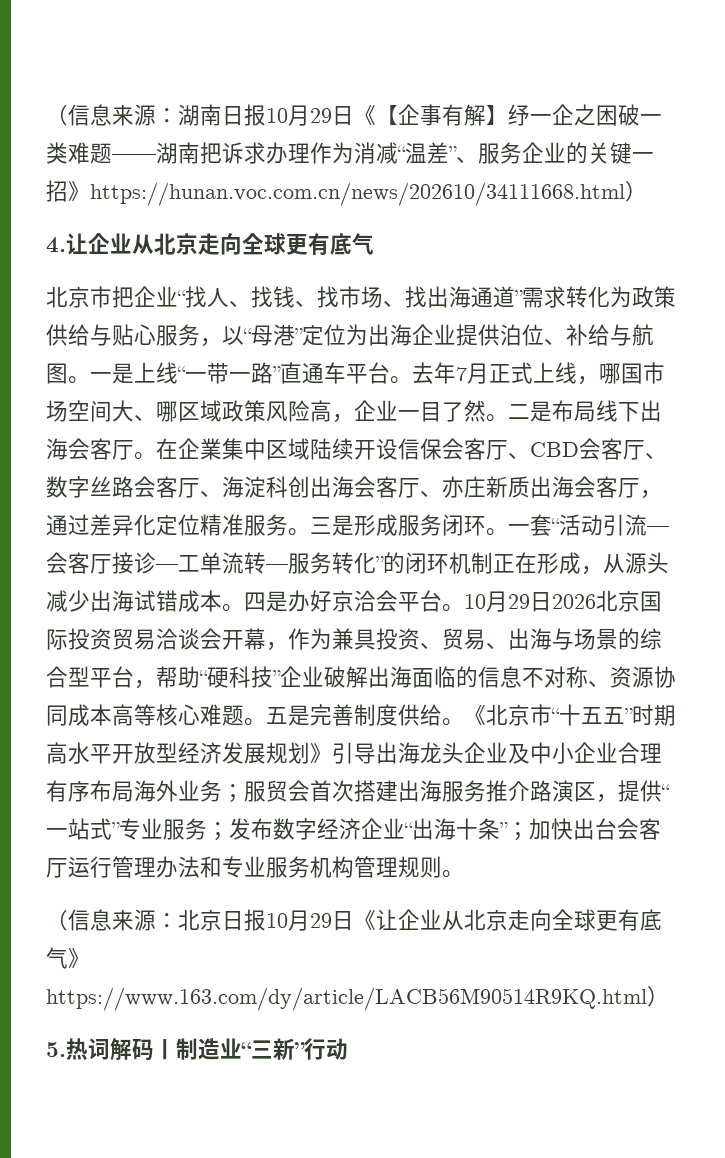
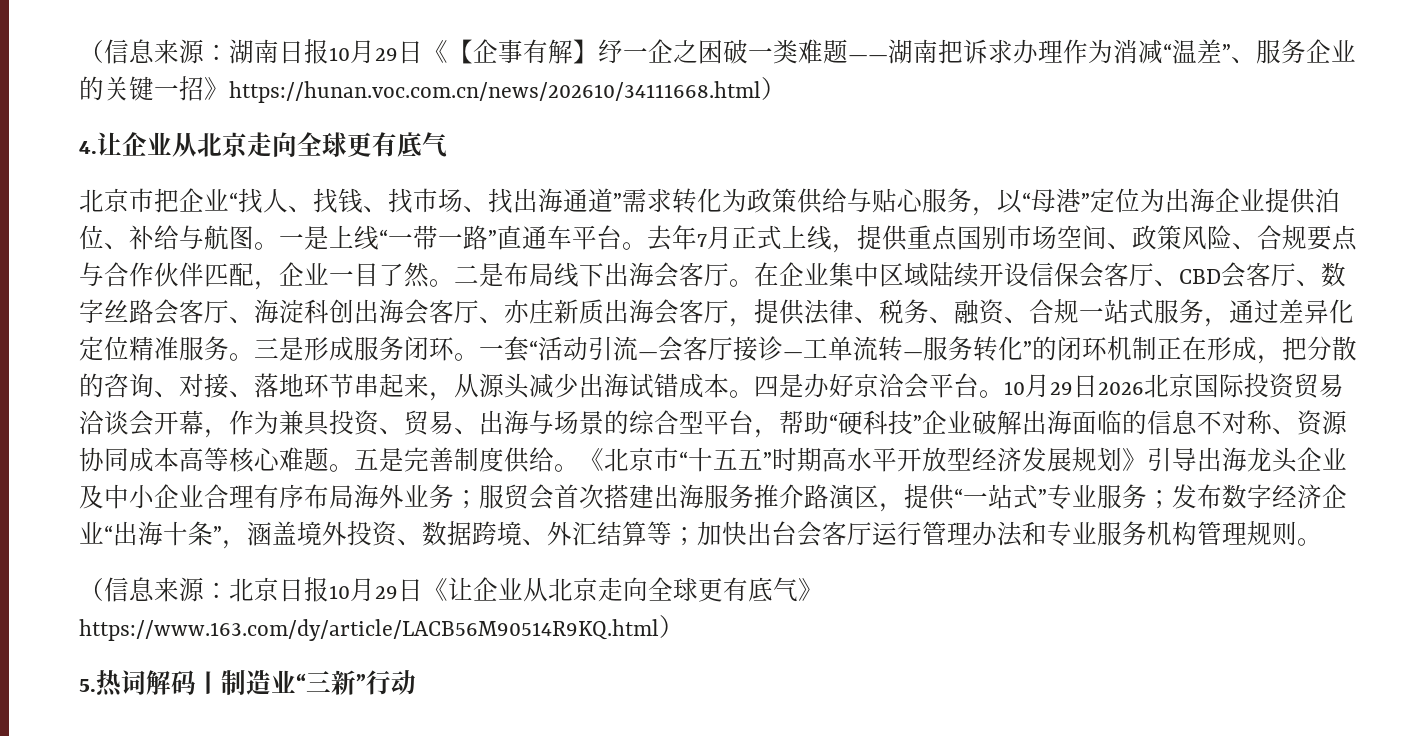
[599,362,665,384] [46,400,332,422] 哪国市场空间大、哪区域政策风险高 -> [857,225,1357,251] [79,262,254,287] 提供重点国别市场空间、政策风险、合规要点与合作伙伴匹配
[200,438,222,460] 業 -> [804,263,829,285] 业
(662, 494) none -> [754,299,1229,327] 提供法律、税务、融资、合规一站式服务，
(603, 570) none -> [1282,336,1357,361] [79,373,454,401] 把分散的咨询、对接、落地环节串起来，
(508, 829) none -> [222,521,672,549] ，涵盖境外投资、数据跨境、外汇结算等

